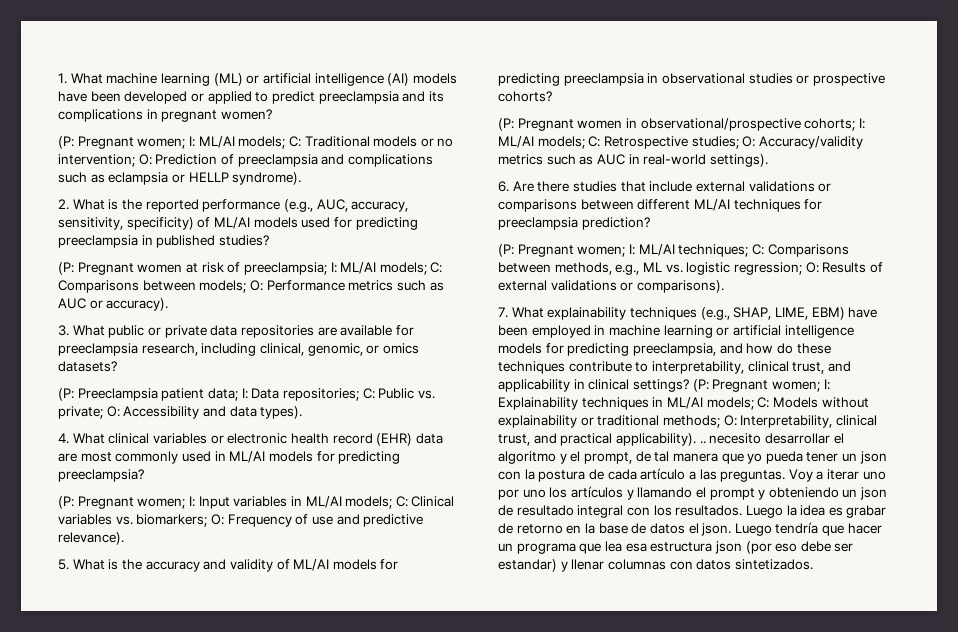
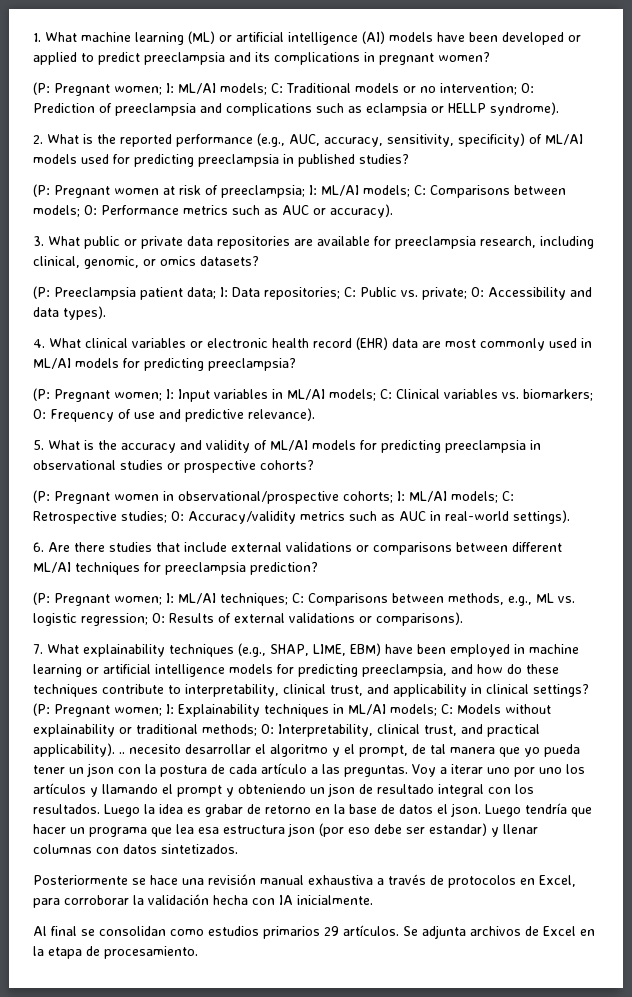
(813, 564) none -> [33,874,576,888] [33,894,373,908] [33,925,595,939] [33,946,198,959] // Posteriormente se hace una revisión manual exhaustiva a través de protocolos en Excel, para corroborar la validación hecha con IA inicialmente. // Al final se consolidan como estudios primarios 29 artículos. Se adjunta archivos de Excel en la etapa de procesamiento.

